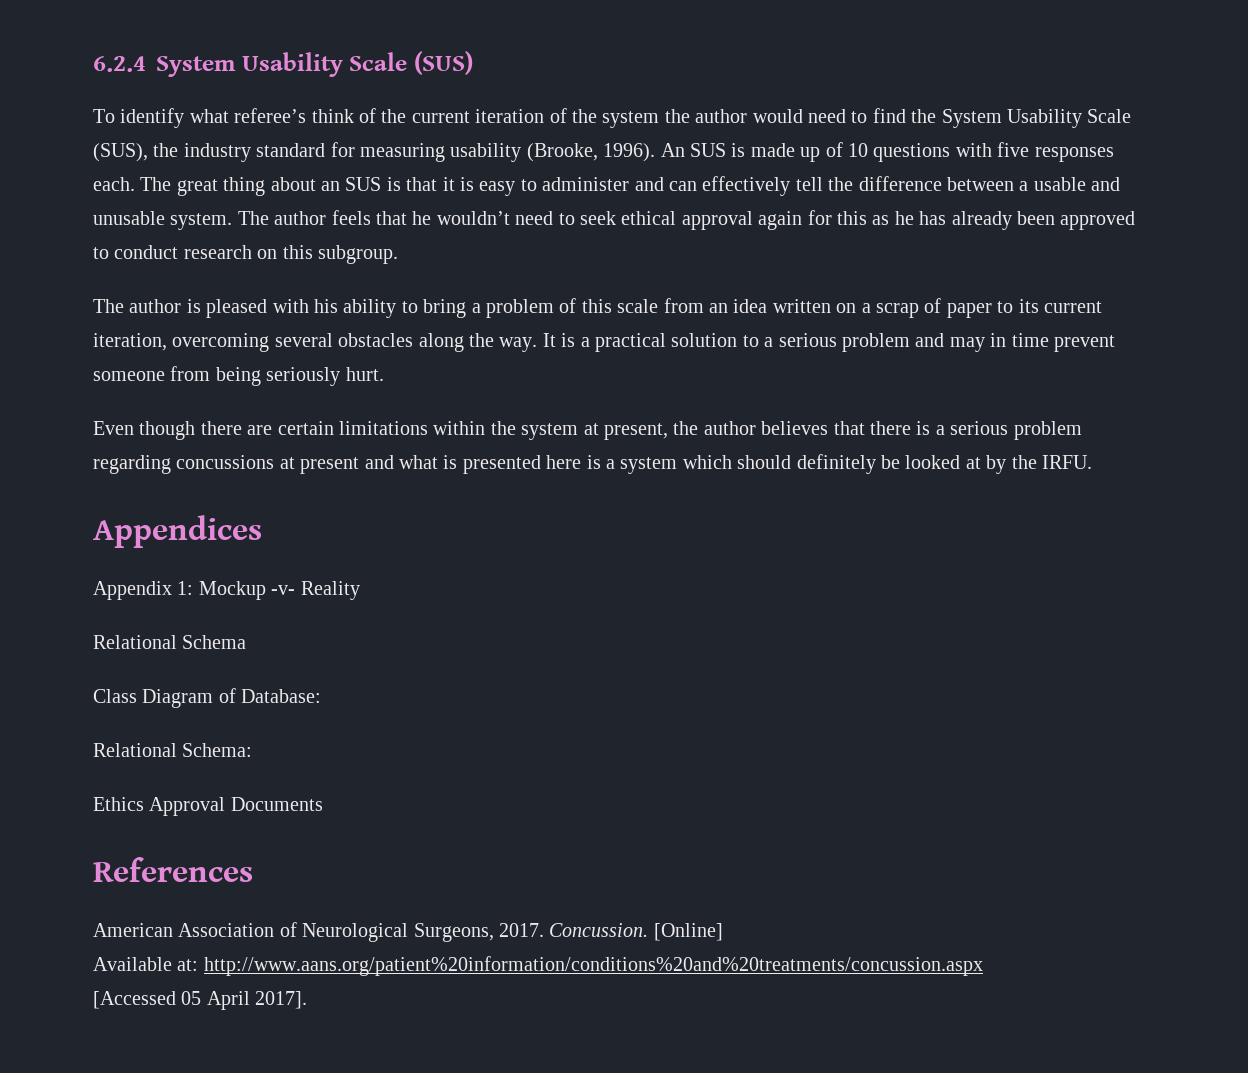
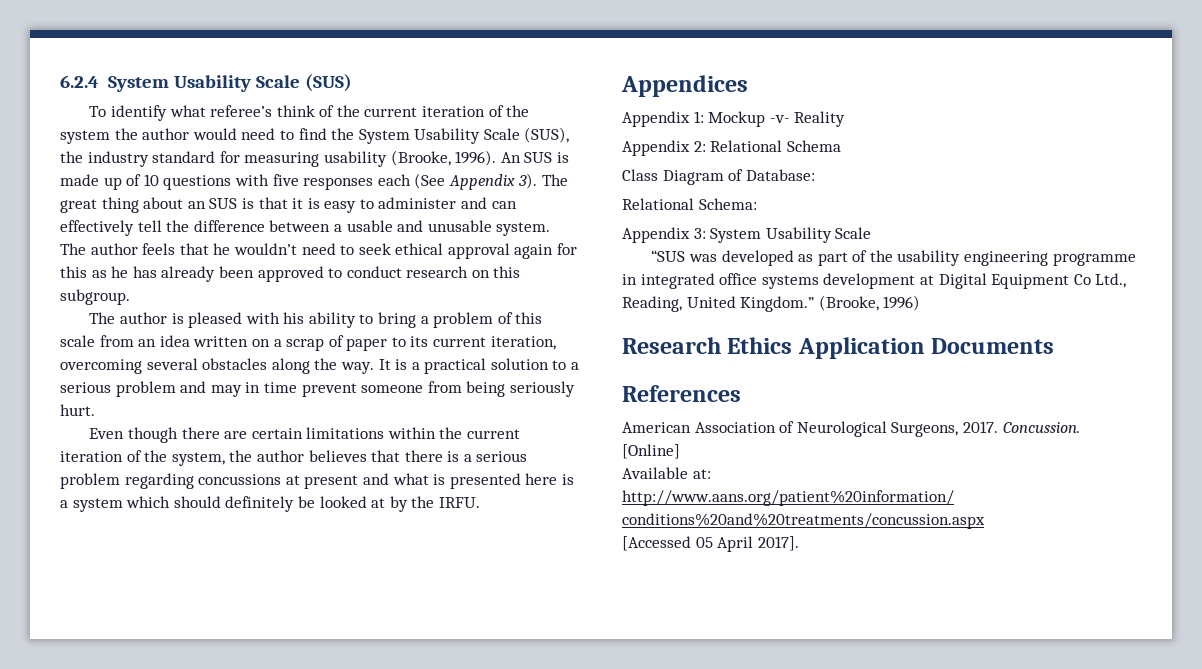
[93,177,135,191] each. -> [377,173,538,190] each (See Appendix 3).
[521,423,668,440] system at present, -> [467,429,521,439] [60,450,225,466] current iteration of the system,
(360, 590) none -> [622,140,706,156] Appendix 2:
[93,797,226,816] Ethics Approval -> [622,227,872,243] [651,250,1136,266] [622,273,1127,289] [622,295,921,312] [622,337,925,359] Appendix 3: System Usability Scale // “SUS was developed as part of the usability engineering programme in integrated office systems development at Digital Equipment Co Ltd., Reading, United Kingdom.” (Brooke, 1996) // Research Ethics Application

